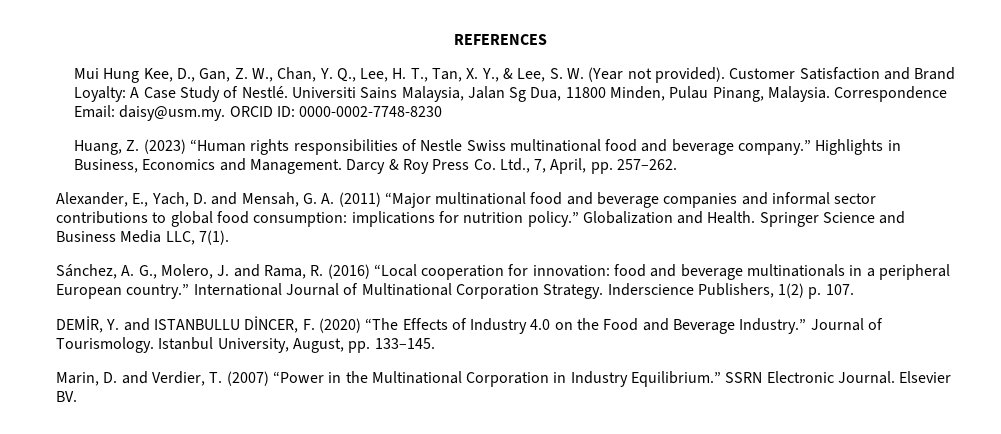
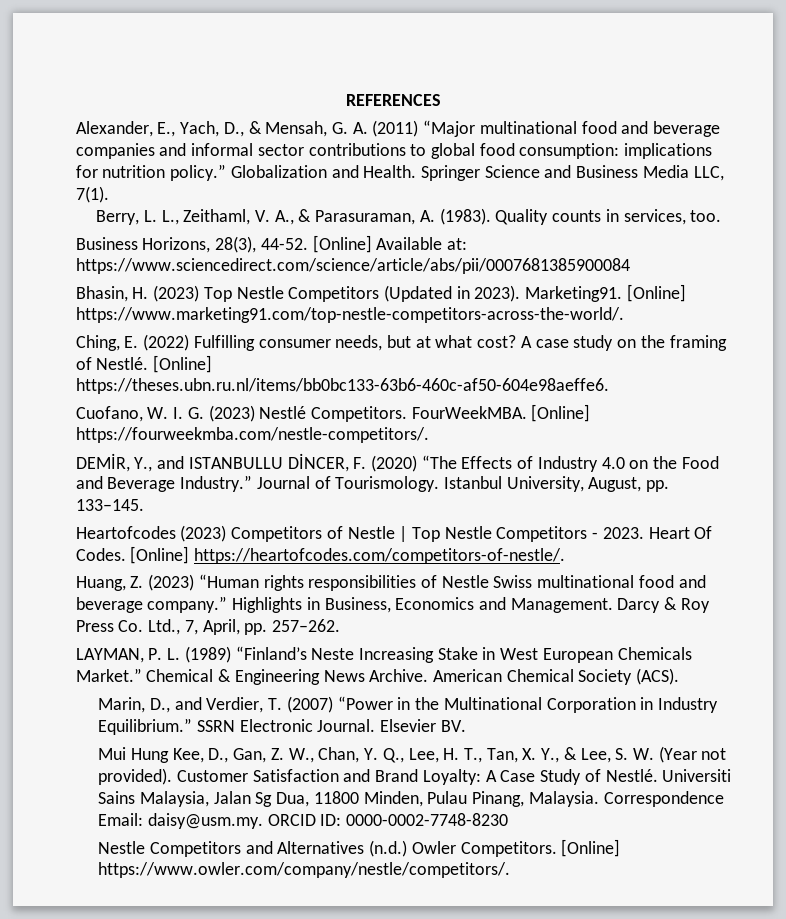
(547, 39) none -> [75,120,721,137] [75,143,713,159] [75,164,724,181] [75,186,109,203] [96,208,722,225] [75,235,467,253] [75,258,630,274] [75,284,686,302] [75,307,624,323] [75,334,727,351] [75,355,213,373] [75,378,609,394] [75,404,591,422] [75,427,429,443] [75,453,719,472] [75,475,670,492] [75,499,144,511] [75,525,713,542] [75,546,566,564] [75,574,706,591] [75,596,710,613] [75,619,340,635] [75,646,692,663] [75,668,680,685] [98,696,718,713] [98,718,466,735] // Alexander, E., Yach, D., & Mensah, G. A. (2011) “Major multinational food and beverage companies and informal sector contributions to global food consumption: implications for nutrition policy.” Globalization and Health. Springer Science and Business Media LLC, 7(1). // Berry, L. L., Zeithaml, V. A., & Parasuraman, A. (1983). Quality counts in services, too. // Business Horizons, 28(3), 44-52. [Online] Available at: https://www.sciencedirect.com/science/article/abs/pii/0007681385900084 // Bhasin, H. (2023) Top Nestle Competitors (Updated in 2023). Marketing91. [Online] https://www.marketing91.com/top-nestle-competitors-across-the-world/. // Ching, E. (2022) Fulfilling consumer needs, but at what cost? A case study on the framing of Nestlé. [Online] https://theses.ubn.ru.nl/items/bb0bc133-63b6-460c-af50-604e98aeffe6. // Cuofano, W. I. G. (2023) Nestlé Competitors. FourWeekMBA. [Online] https://fourweekmba.com/nestle-competitors/. // DEMİR, Y., and ISTANBULLU DİNCER, F. (2020) “The Effects of Industry 4.0 on the Food and Beverage Industry.” Journal of Tourismology. Istanbul University, August, pp. 133–145. // Heartofcodes (2023) Competitors of Nestle | Top Nestle Competitors - 2023. Heart Of Codes. [Online] https://heartofcodes.com/competitors-of-nestle/. // Huang, Z. (2023) “Human rights responsibilities of Nestle Swiss multinational food and beverage company.” Highlights in Business, Economics and Management. Darcy & Roy Press Co. Ltd., 7, April, pp. 257–262. // LAYMAN, P. L. (1989) “Finland’s Neste Increasing Stake in West European Chemicals Market.” Chemical & Engineering News Archive. American Chemical Society (ACS). // Marin, D., and Verdier, T. (2007) “Power in the Multinational Corporation in Industry Equilibrium.” SSRN Electronic Journal. Elsevier BV.
[73,139,901,155] [73,158,678,174] [55,192,877,208] [55,211,906,227] [55,230,229,245] [55,264,951,280] [55,283,854,299] [55,316,884,334] [55,337,435,353] [55,371,952,387] [55,391,77,402] Huang, Z. (2023) “Human rights responsibilities of Nestle Swiss multinational food and beverage company.” Highlights in Business, Economics and Management. Darcy & Roy Press Co. Ltd., 7, April, pp. 257–262. // Alexander, E., Yach, D. and Mensah, G. A. (2011) “Major multinational food and beverage companies and informal sector contributions to global food consumption: implications for nutrition policy.” Globalization and Health. Springer Science and Business Media LLC, 7(1). // Sánchez, A. G., Molero, J. and Rama, R. (2016) “Local cooperation for innovation: food and beverage multinationals in a peripheral European country.” International Journal of Multinational Corporation Strategy. Inderscience Publishers, 1(2) p. 107. // DEMİR, Y. and ISTANBULLU DİNCER, F. (2020) “The Effects of Industry 4.0 on the Food and Beverage Industry.” Journal of Tourismology. Istanbul University, August, pp. 133–145. // Marin, D. and Verdier, T. (2007) “Power in the Multinational Corporation in Industry Equilibrium.” SSRN Electronic Journal. Elsevier BV. -> [98,839,621,857] [98,862,511,878] Nestle Competitors and Alternatives (n.d.) Owler Competitors. [Online] https://www.owler.com/company/nestle/competitors/.

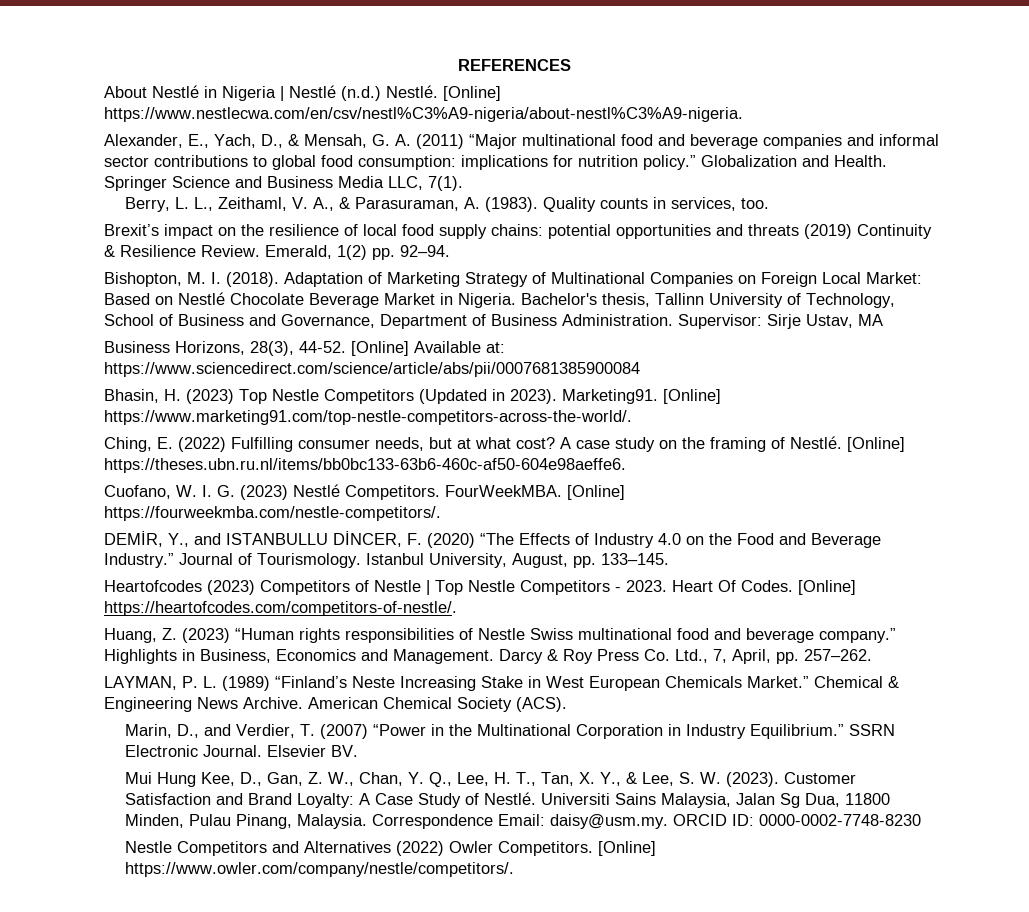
(441, 100) none -> [104,85,502,101] [104,107,744,122] // About Nestlé in Nigeria | Nestlé (n.d.) Nestlé. [Online] https://www.nestlecwa.com/en/csv/nestl%C3%A9-nigeria/about-nestl%C3%A9-nigeria.
(722, 216) none -> [104,224,933,239] [104,245,451,260] [104,272,923,287] [104,292,896,308] [104,314,884,329] // Brexit’s impact on the resilience of local food supply chains: potential opportunities and threats (2019) Continuity & Resilience Review. Emerald, 1(2) pp. 92–94. // Bishopton, M. I. (2018). Adaptation of Marketing Strategy of Multinational Companies on Foreign Local Market: Based on Nestlé Chocolate Beverage Market in Nigeria. Bachelor's thesis, Tallinn University of Technology, School of Business and Governance, Department of Business Administration. Supervisor: Sirje Ustav, MA
[658,746,727,763] [98,768,173,785] (Year not provided). -> [726,772,780,787] (2023).
[369,840,408,857] (n.d.) -> [396,841,445,856] (2022)

